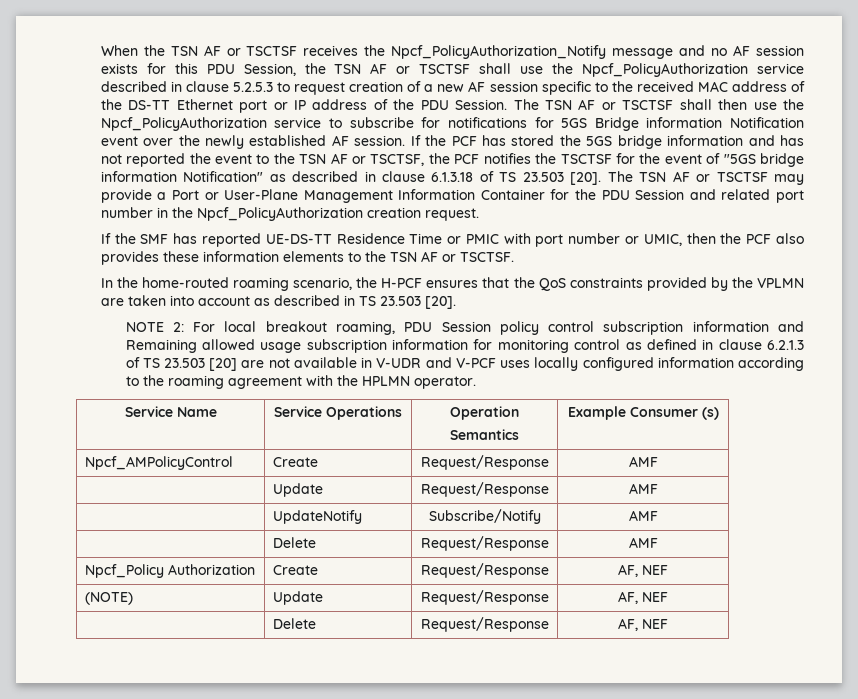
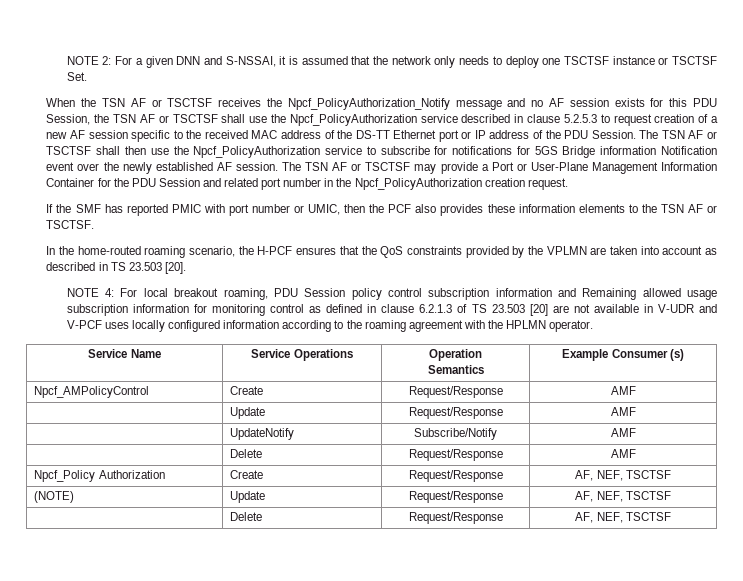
(100, 50) none -> [66,56,717,68] [66,72,87,81] NOTE 2: For a given DNN and S-NSSAI, it is assumed that the network only needs to deploy one TSCTSF instance or TSCTSF Set. //
[410,135,805,149] [100,153,804,167] [100,171,602,185] If the PCF has stored the 5GS bridge information and has not reported the event to the TSN AF or TSCTSF, the PCF notifies the TSCTSF for the event of "5GS bridge information Notification" as described in clause 6.1.3.18 of TS 23.503 [20]. -> (278, 166) none
[265,233,462,244] UE-DS-TT Residence Time or -> (168, 210) none
[172,322,184,332] 2: -> [105,288,115,297] 4:
[642,565,668,575] NEF -> [596,470,671,481] NEF, TSCTSF
[642,592,668,602] NEF -> [596,491,671,502] NEF, TSCTSF
[642,619,668,629] NEF -> [596,512,671,523] NEF, TSCTSF

